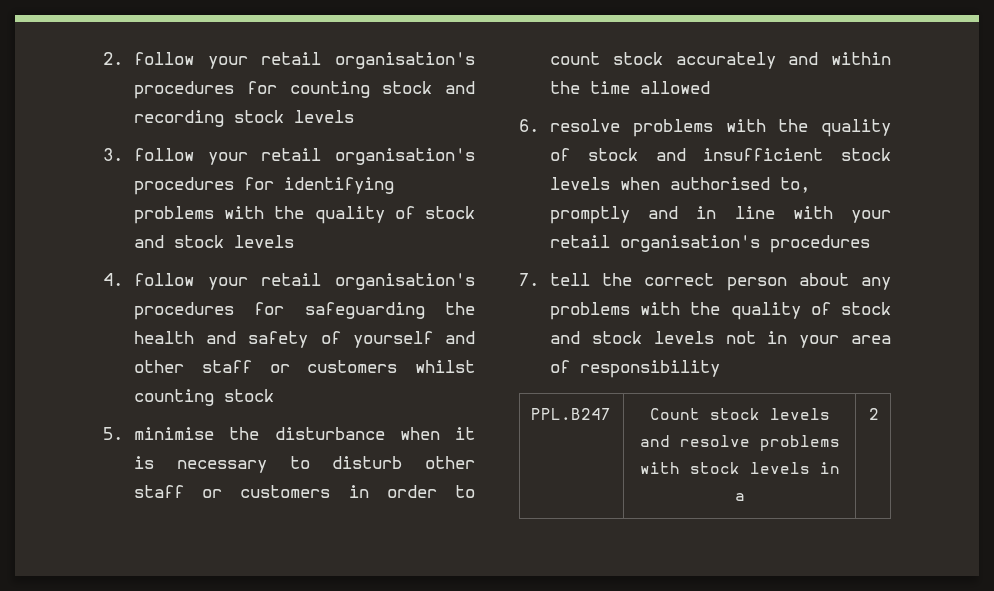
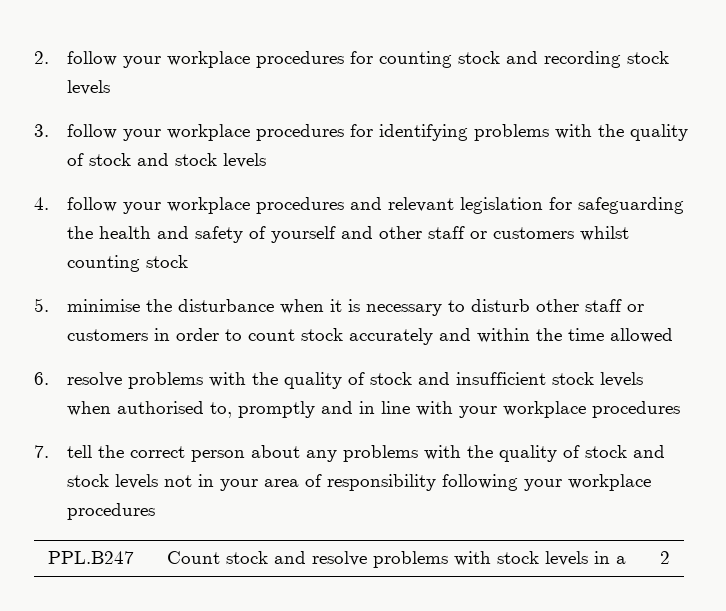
[261,52,475,69] retail organisation's -> [166,51,250,68] workplace
[261,148,475,165] retail organisation's -> [166,124,250,141] workplace
[261,273,475,290] [134,302,235,320] retail organisation's procedures -> [166,197,543,214] workplace procedures and relevant legislation
[550,235,761,252] retail organisation's -> [502,401,586,418] workplace
(721, 369) none -> [441,474,651,491] [66,503,155,520] following your workplace procedures
[769,408,830,420] levels -> (268, 557) none

